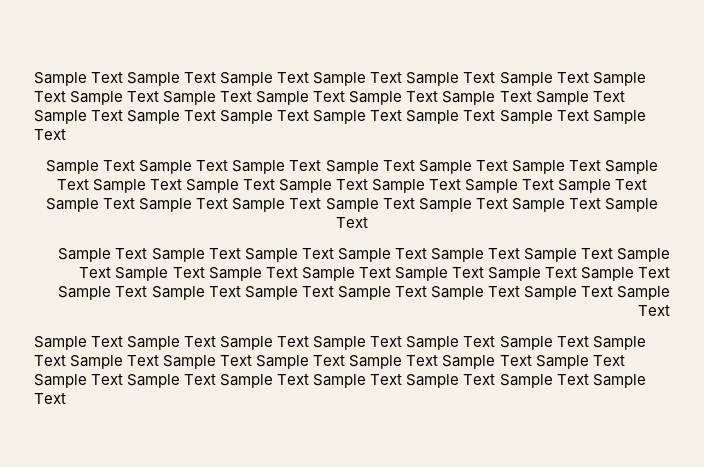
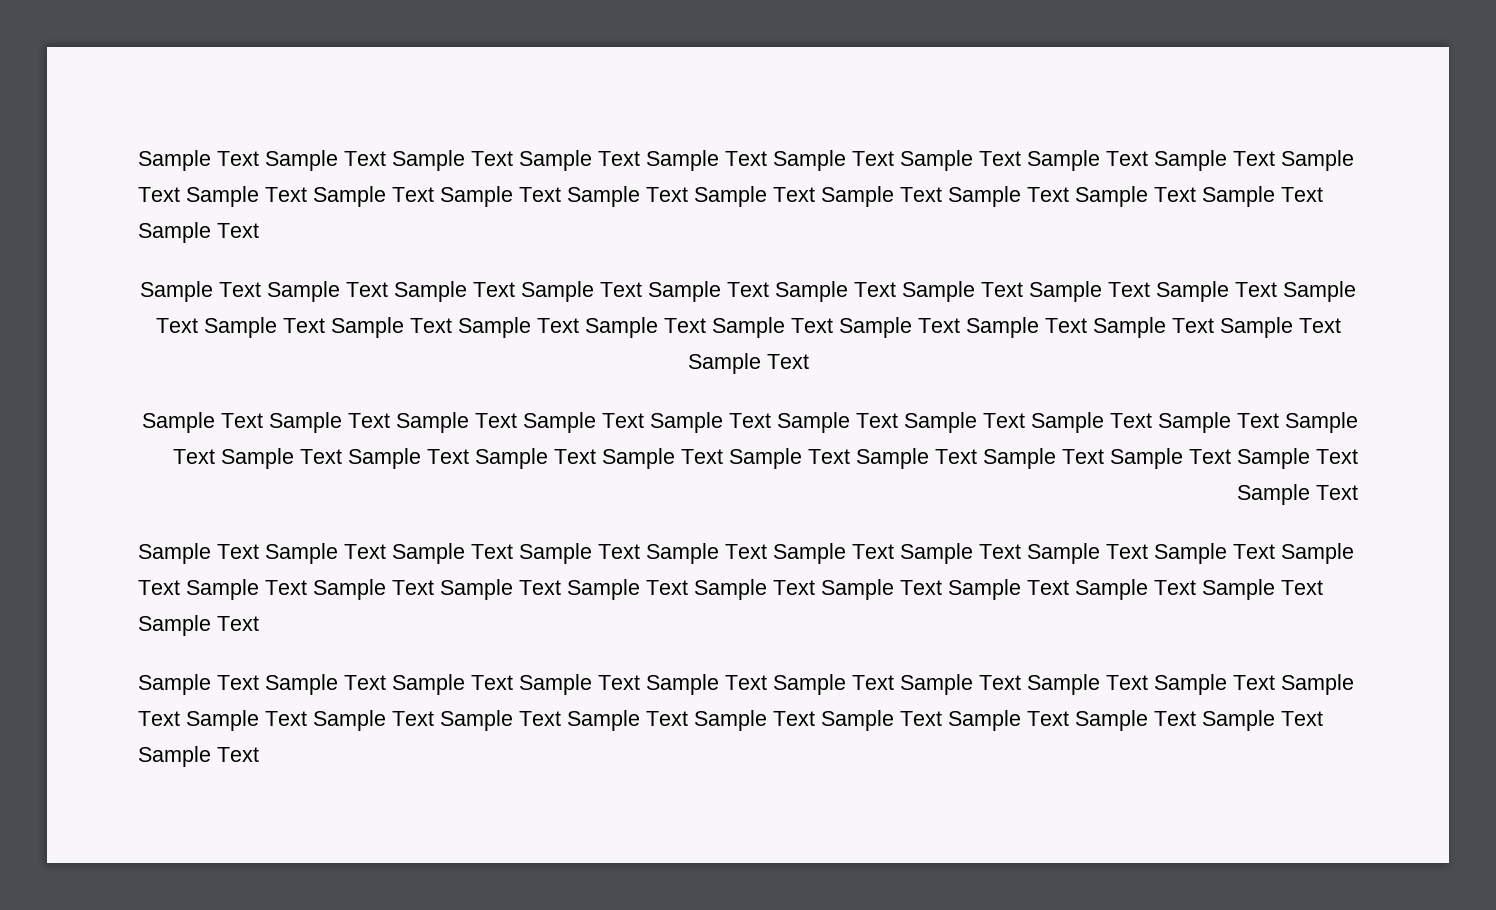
(66, 398) none -> [138,674,1354,695] [138,710,1323,731] [138,746,259,767] // Sample Text Sample Text Sample Text Sample Text Sample Text Sample Text Sample Text Sample Text Sample Text Sample Text Sample Text Sample Text Sample Text Sample Text Sample Text Sample Text Sample Text Sample Text Sample Text Sample Text

